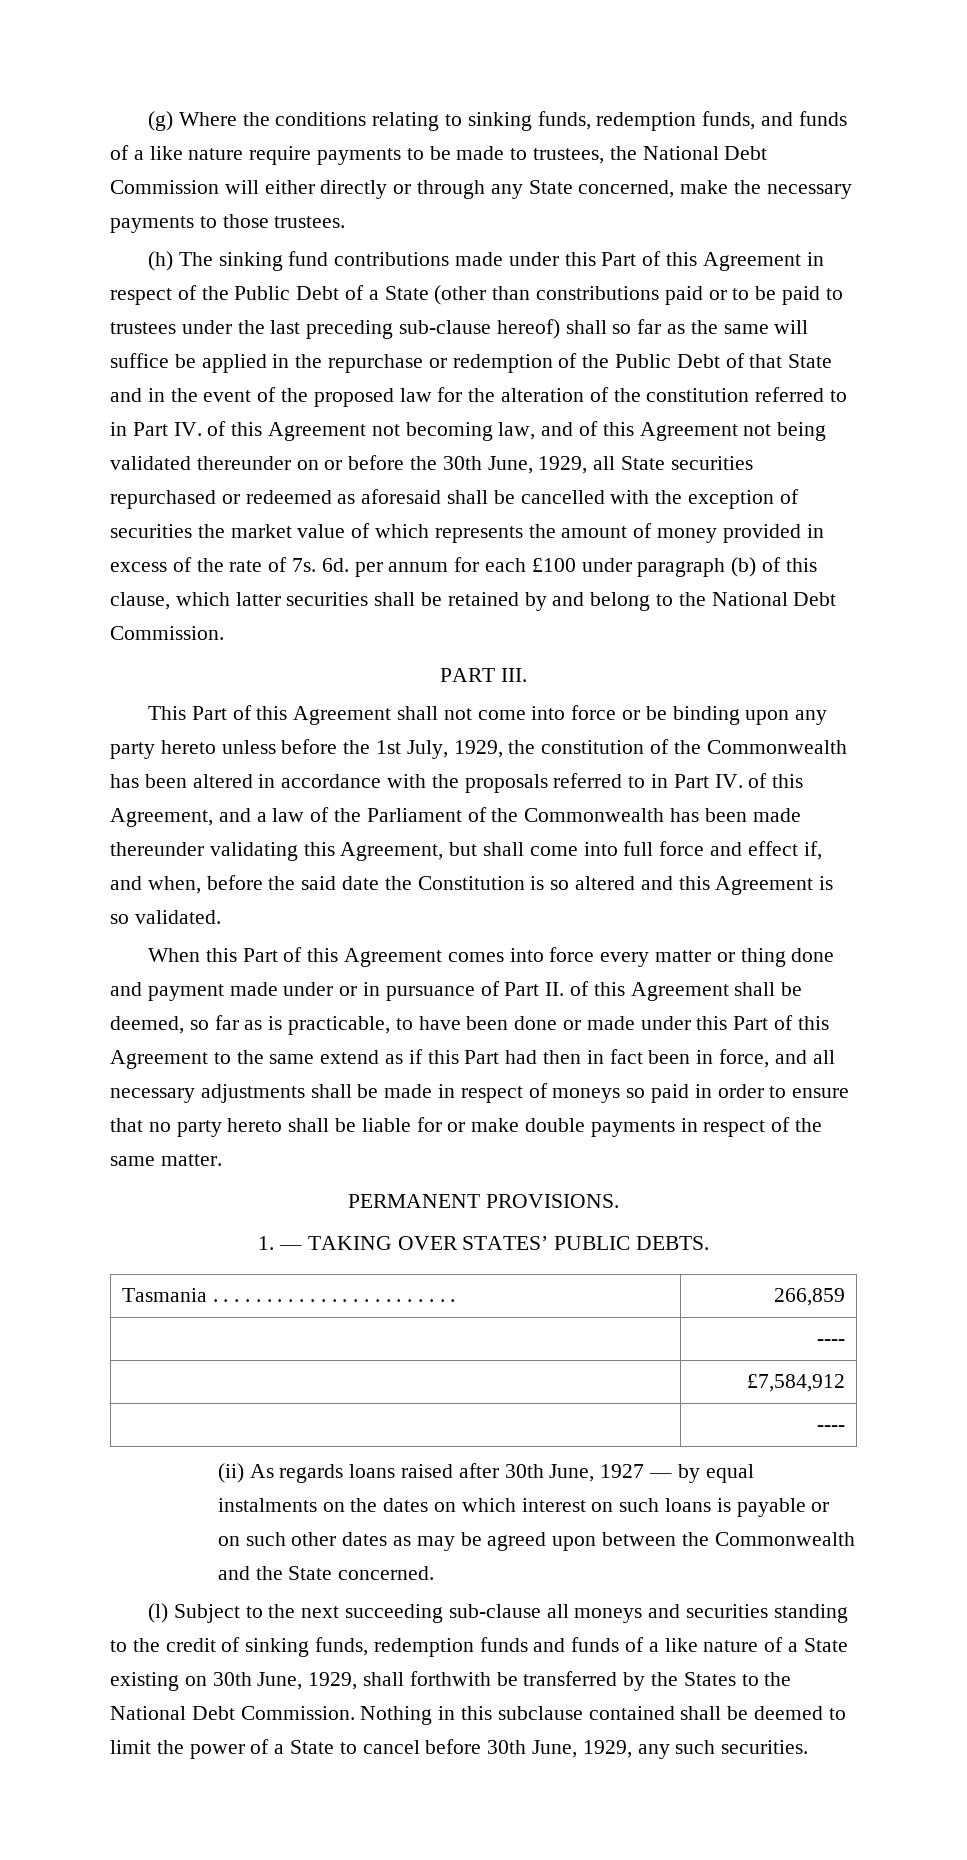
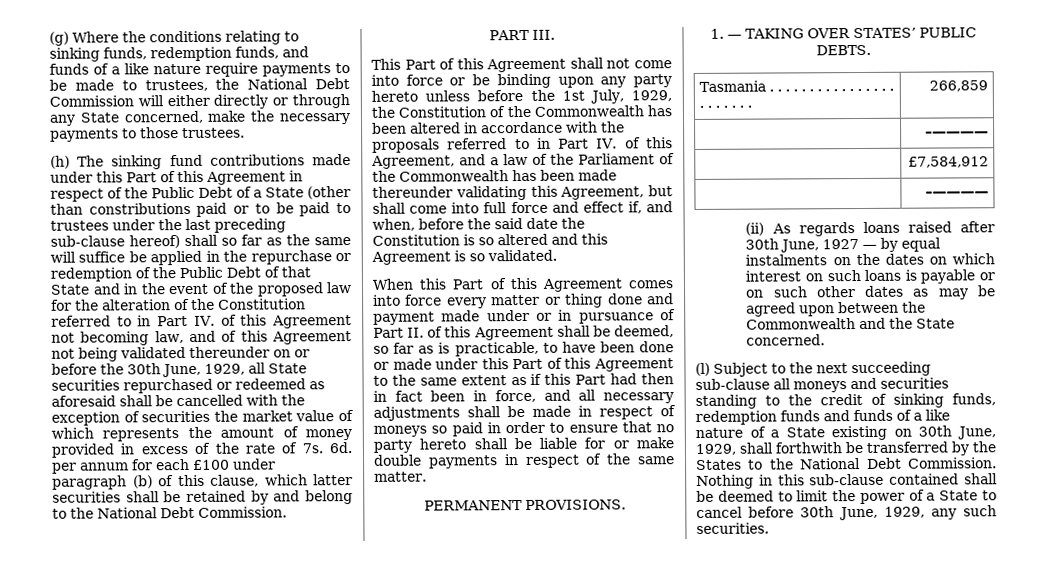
[646,388,750,402] constitution -> [218,298,306,310] Constitution
[541,740,645,754] constitution -> [398,106,487,118] Constitution
[320,1050,380,1064] extend -> [460,375,507,386] extent
[817,1339,846,1345] ---- -> [925,131,990,137] –————
[817,1425,846,1431] ---- -> [925,191,990,197] –————
[497,1706,583,1720] subclause -> [809,473,885,486] sub-clause

